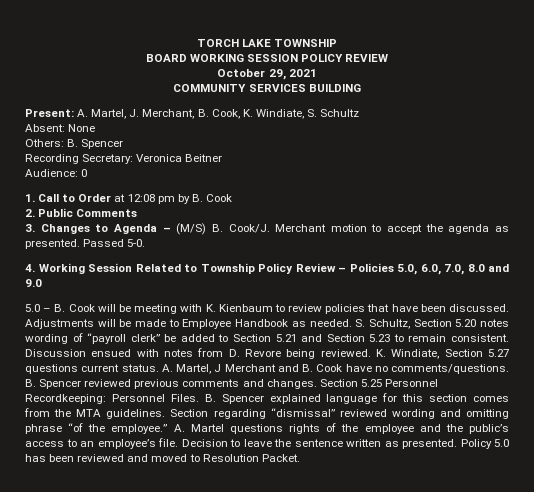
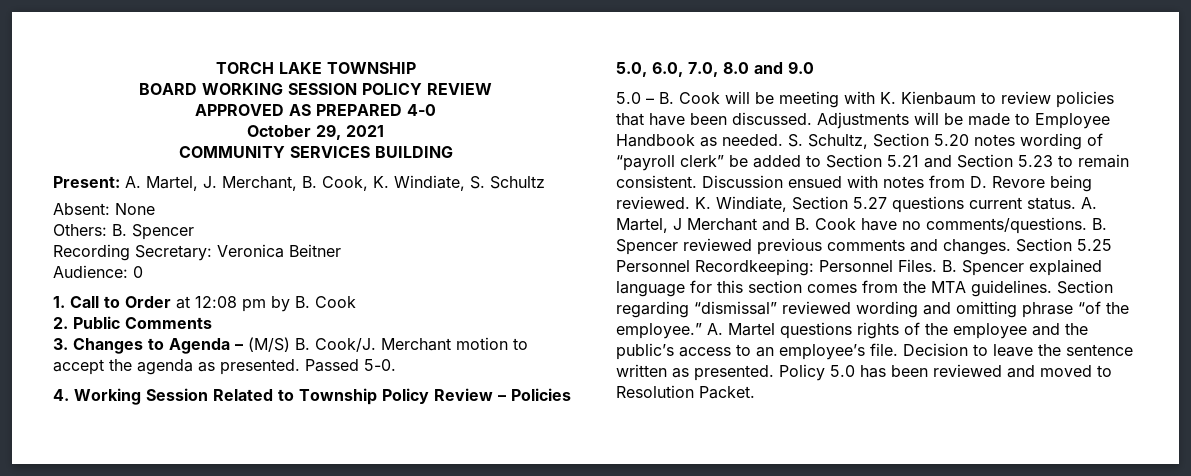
(389, 58) none -> [195,104,436,116] // APPROVED AS PREPARED 4-0

